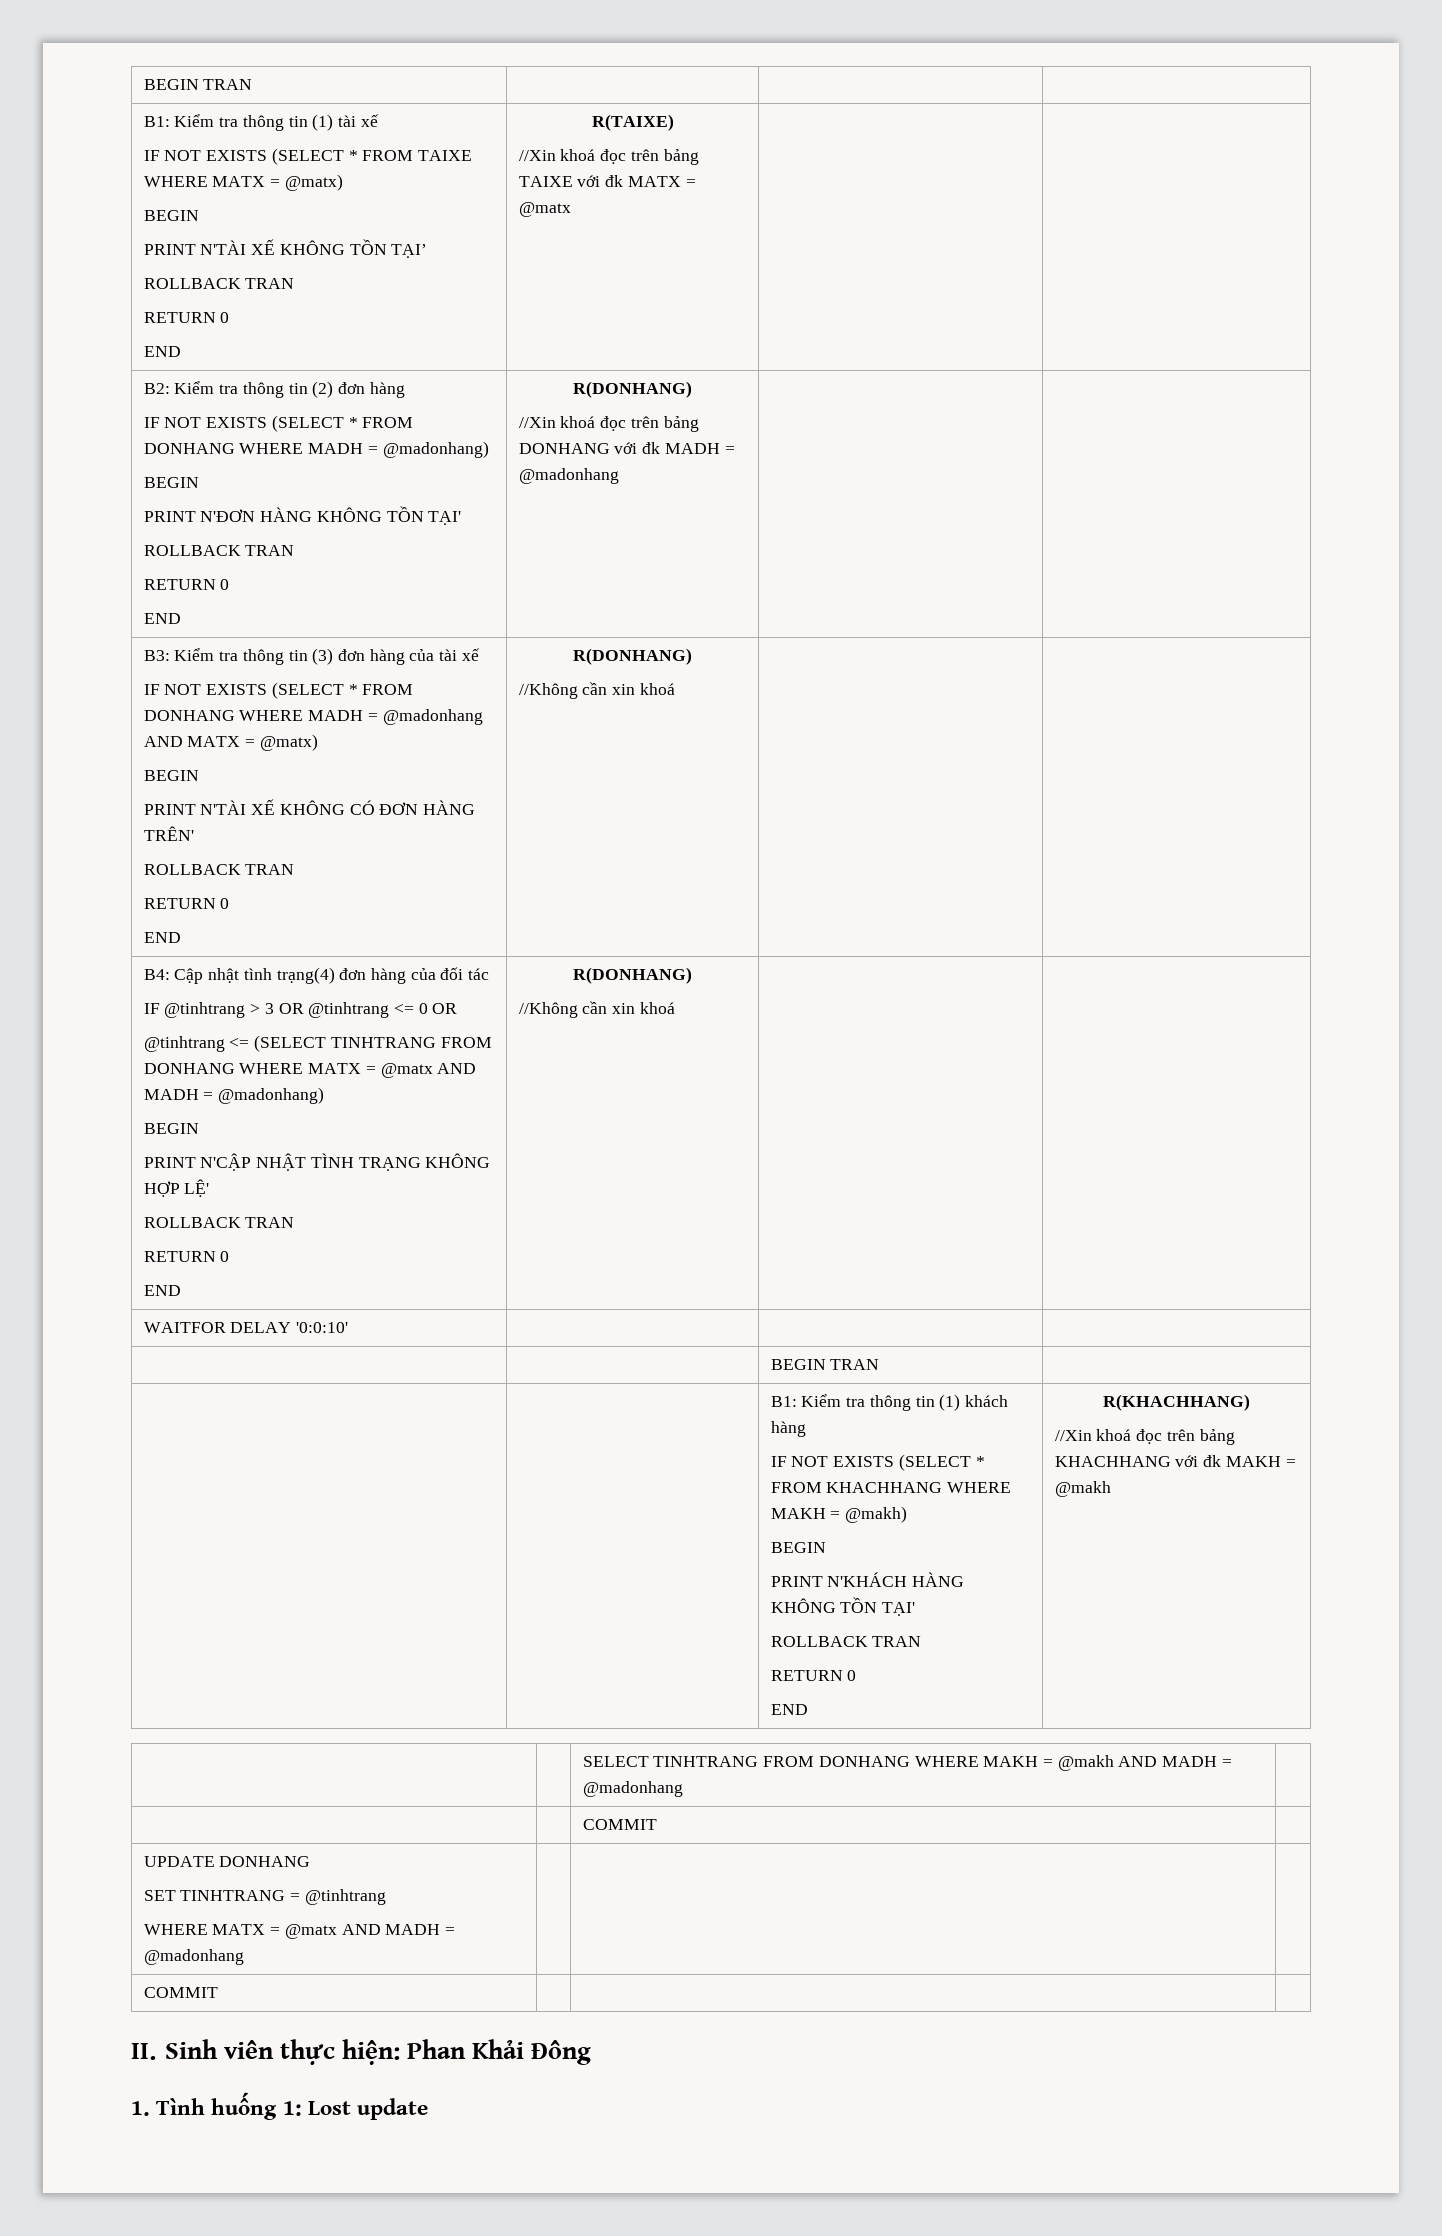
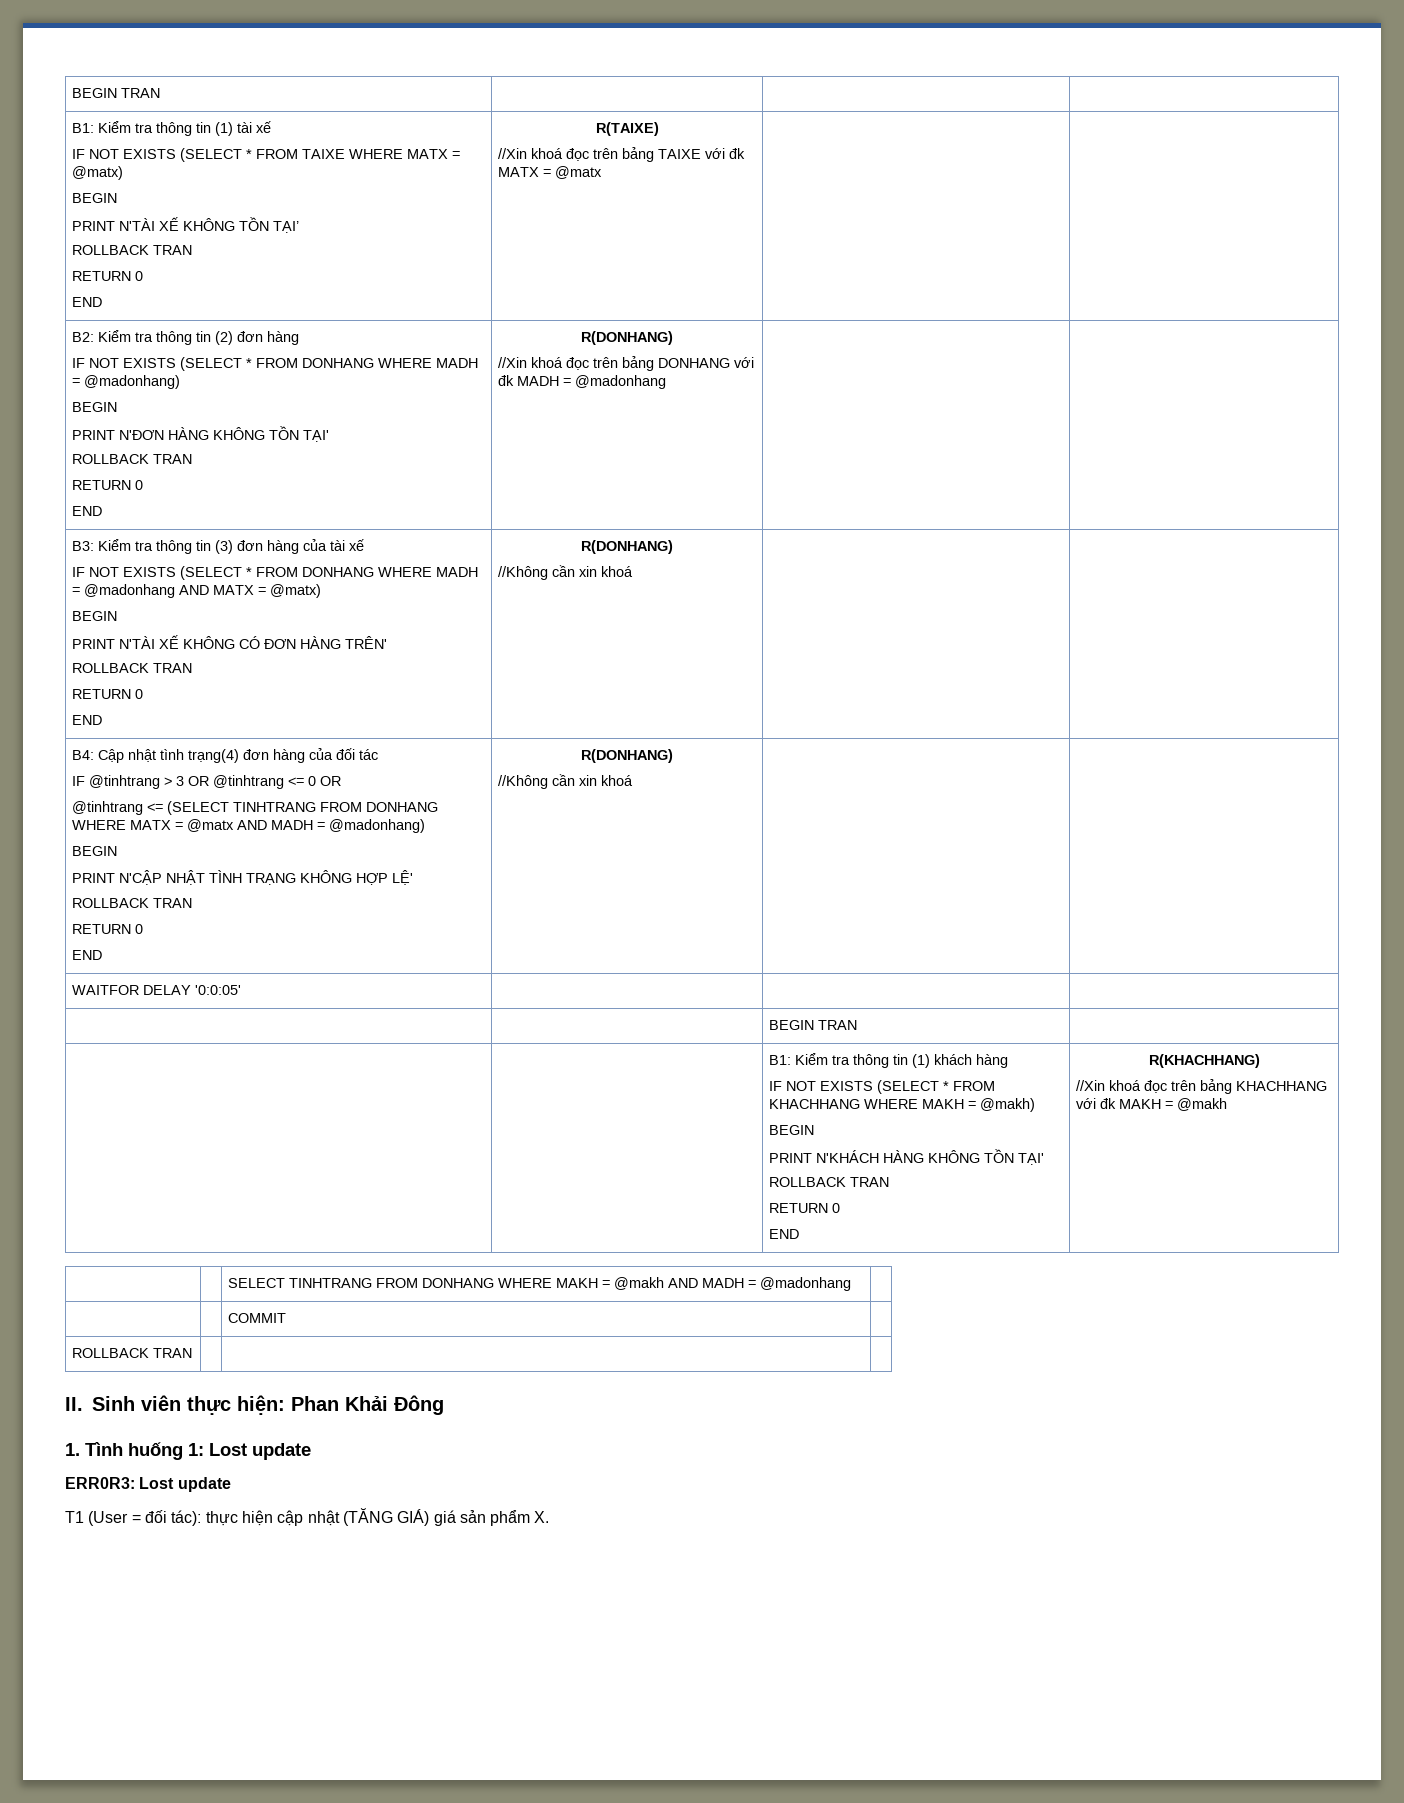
[296,1322,349,1333] '0:0:10' -> [194,985,241,995] '0:0:05'
[143,1856,311,1867] [143,1889,386,1905] [143,1924,455,1939] [143,1949,244,1965] [143,1987,218,1998] UPDATE DONHANG // SET TINHTRANG = @tinhtrang // WHERE MATX = @matx AND MADH = @madonhang | | | // COMMIT -> [71,1348,192,1358] ROLLBACK TRAN
(429, 2109) none -> [65,1477,231,1492] [65,1508,550,1526] // ERR0R3: Lost update // T1 (User = đối tác): thực hiện cập nhật (TĂNG GIÁ) giá sản phẩm X.

